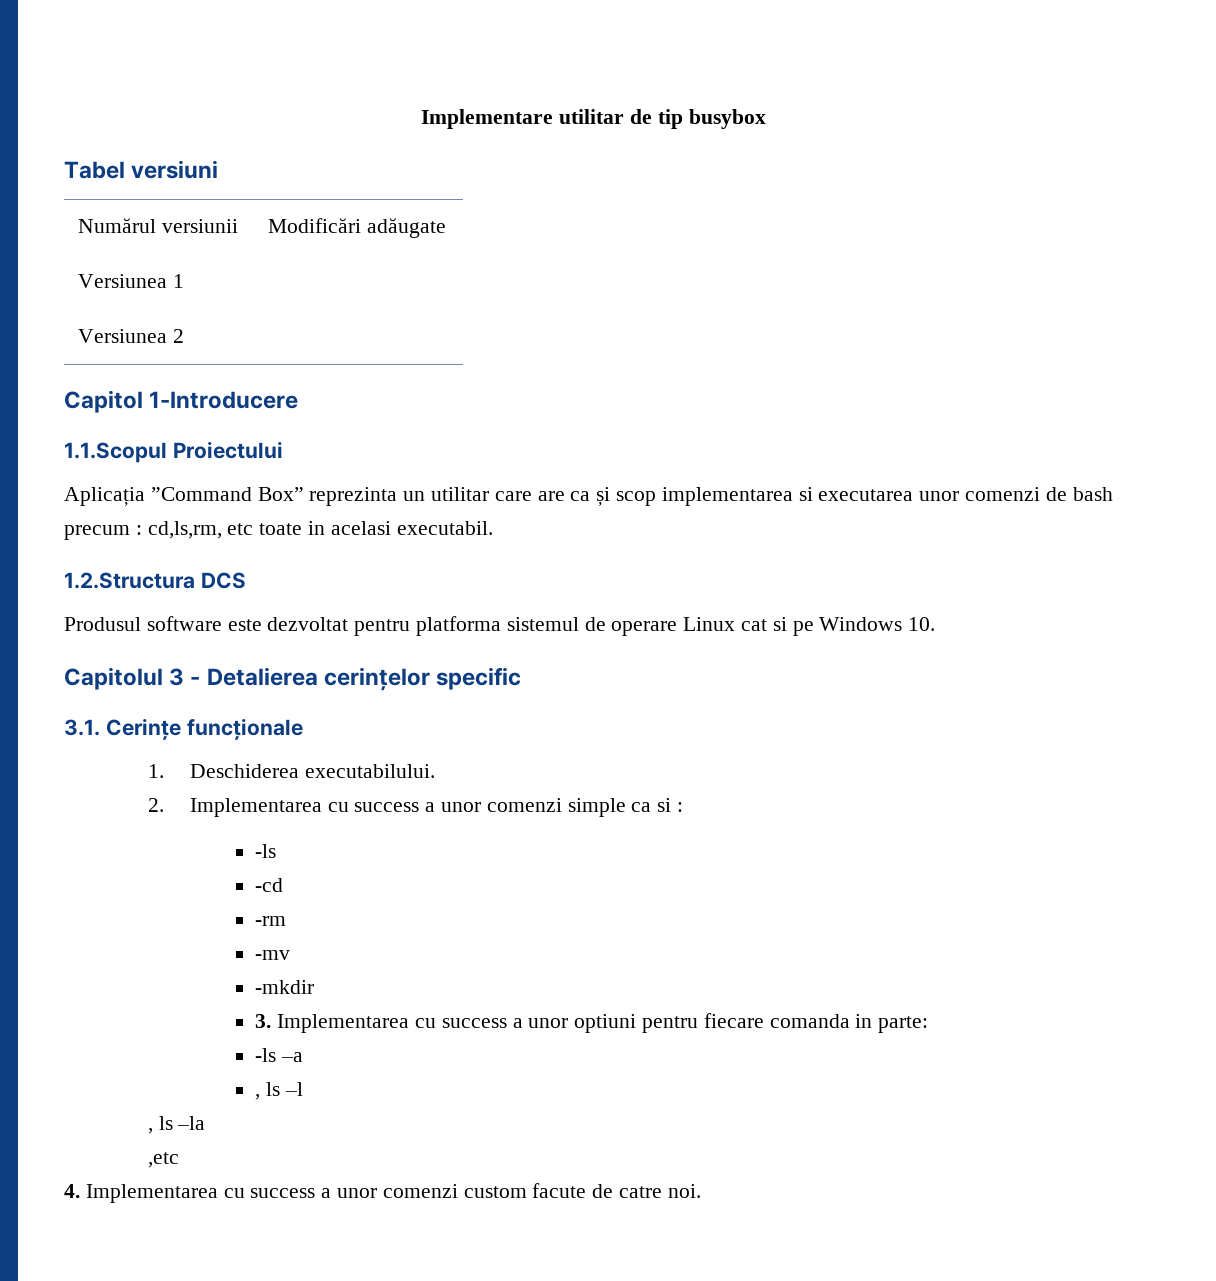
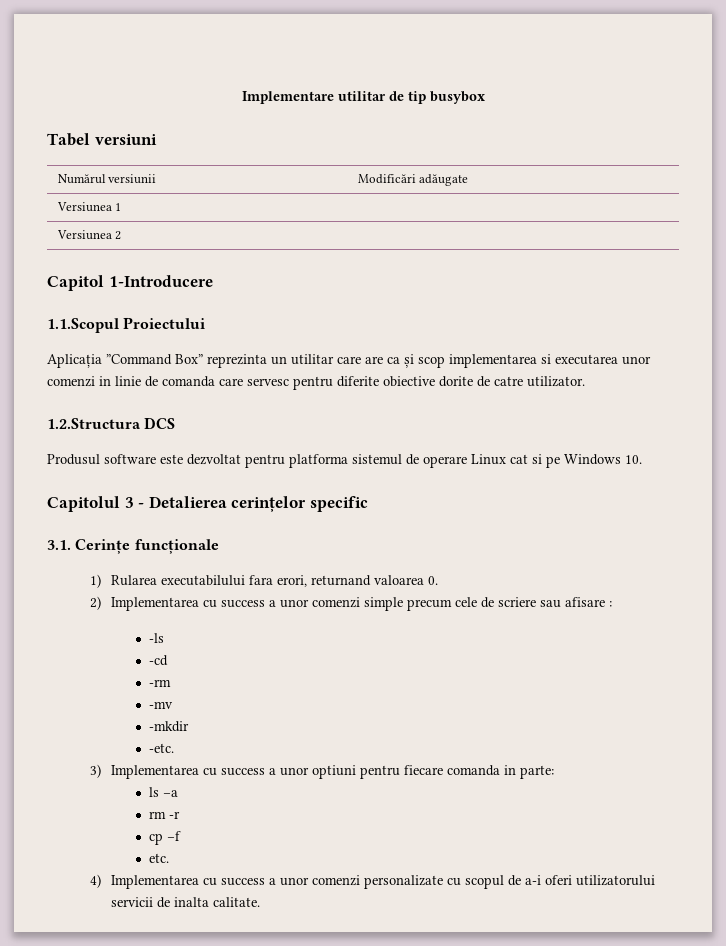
[1045,487,1113,501] [64,521,493,540] de bash precum : cd,ls,rm, etc toate in acelasi executabil. -> [99,376,585,390] in linie de comanda care servesc pentru diferite obiective dorite de catre utilizator.
[147,764,435,778] [147,798,164,812] 1. Deschiderea executabilului. // 2. -> [89,574,439,588] [89,596,101,610] 1) Rularea executabilului fara erori, returnand valoarea 0. // 2)
[631,798,672,812] ca si -> [407,597,606,611] precum cele de scriere sau afisare
[255,1014,272,1028] 3. -> [148,743,174,753] [89,764,101,778] -etc. // 3)
[255,1048,277,1062] -ls -> [148,787,159,797] ls
[255,1082,303,1100] [147,1116,206,1134] [147,1152,179,1168] [64,1183,701,1203] , ls –l // , ls –la // ,etc // 4. Implementarea cu success a unor comenzi custom facute de catre noi. -> [148,811,180,819] [148,831,181,845] [148,853,169,863] [89,874,656,889] [111,897,261,908] rm -r // cp –f // etc. // 4) Implementarea cu success a unor comenzi personalizate cu scopul de a-i oferi utilizatorului servicii de inalta calitate.

